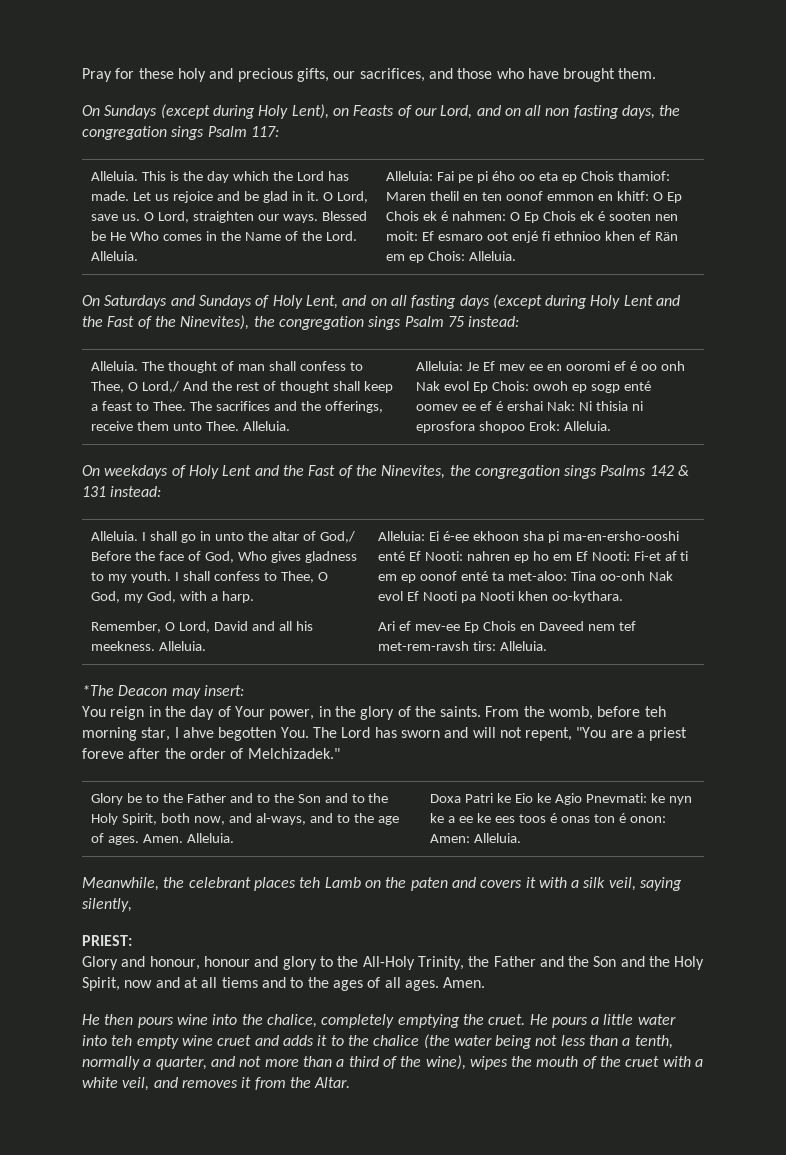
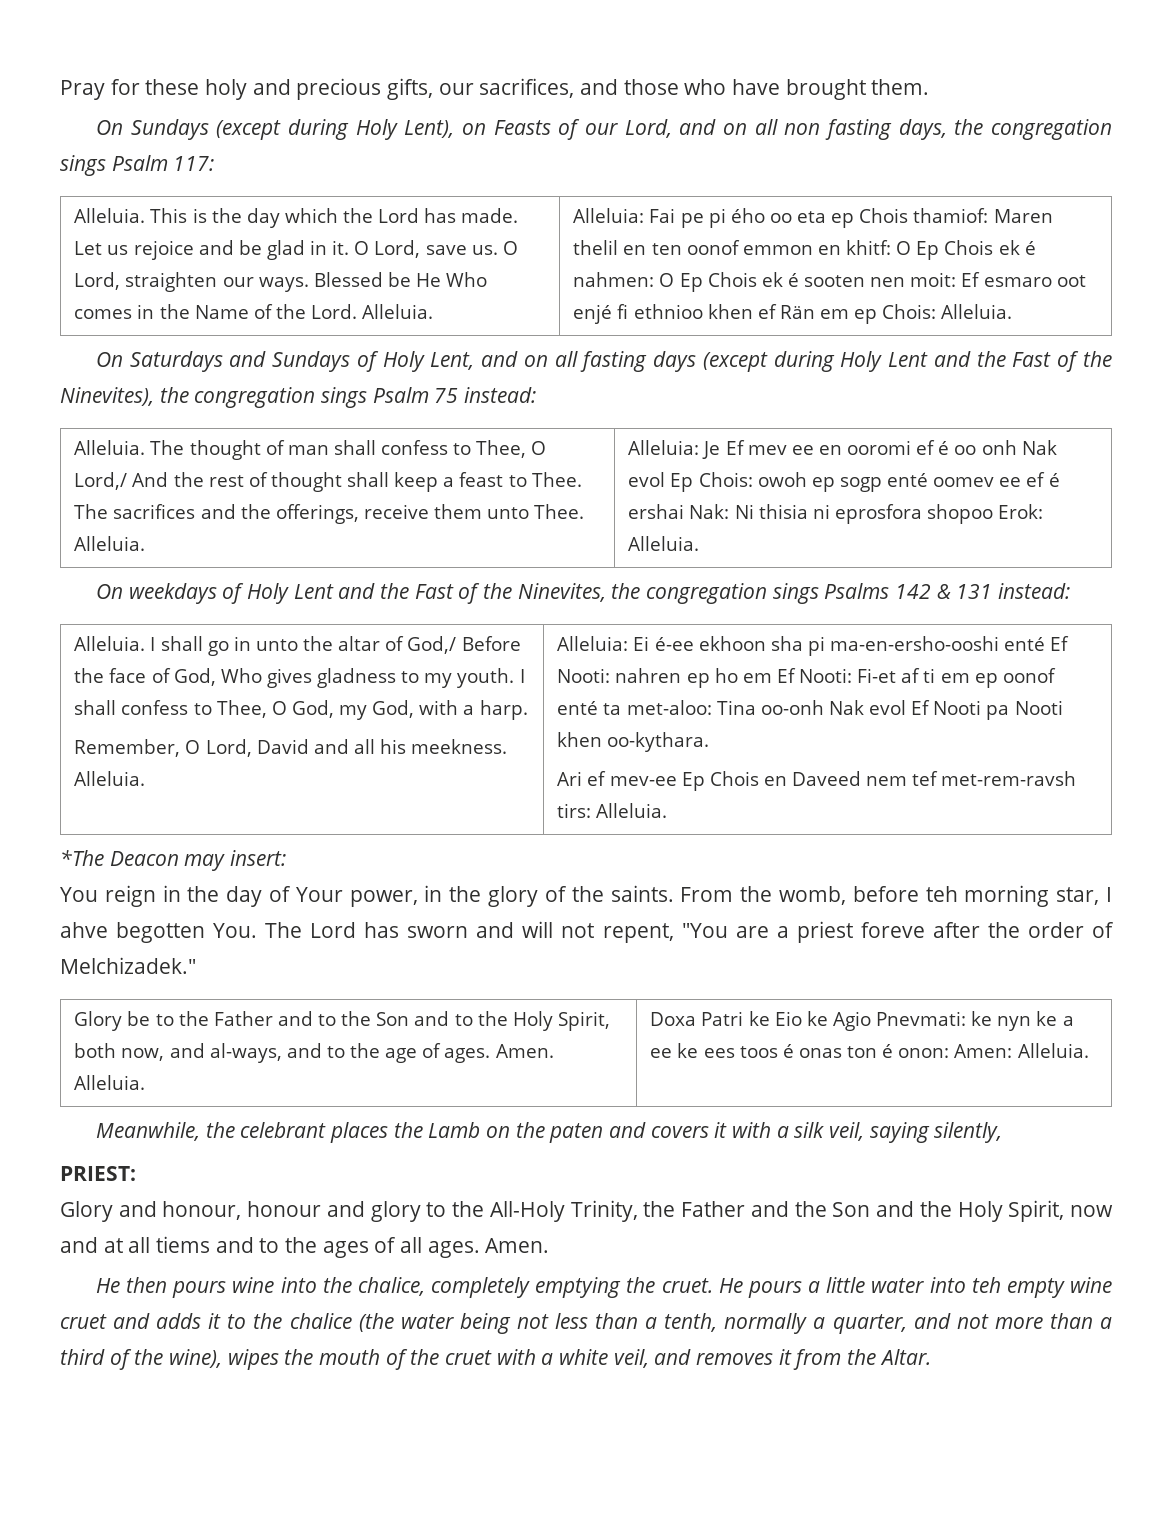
[299,877,321,888] teh -> [393,1122,423,1138] the

